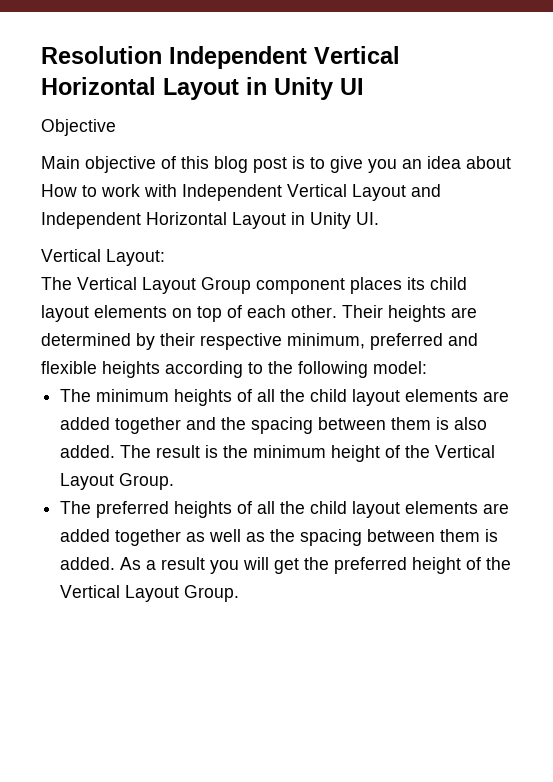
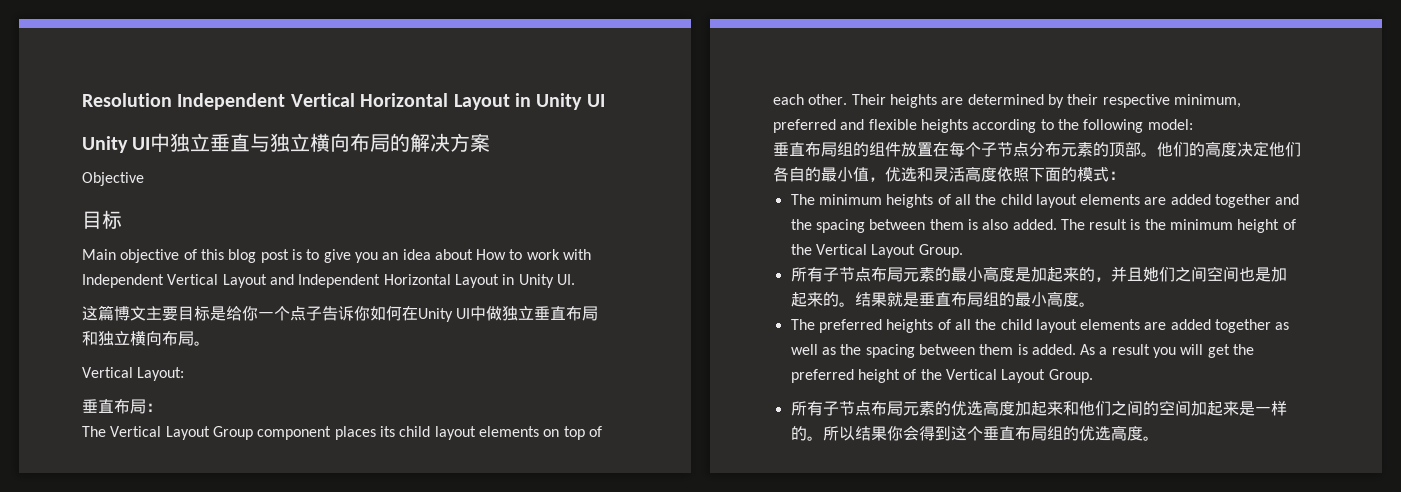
(364, 86) none -> [82,133,491,153] // Unity UI中独立垂直与独立横向布局的解决方案
(116, 127) none -> [82,210,122,229] // 目标
(379, 218) none -> [82,305,599,322] [82,330,210,346] // 这篇博文主要目标是给你一个点子告诉你如何在Unity UI中做独立垂直布局和独立横向布局。
(165, 257) none -> [82,398,162,414] // 垂直布局：
(427, 367) none -> [773,141,1301,157] [773,166,1125,182] // 垂直布局组的组件放置在每个子节点分布元素的顶部。他们的高度决定他们各自的最小值，优选和灵活高度依照下面的模式：
(175, 481) none -> [790,266,1287,282] [790,291,1095,307] // 所有子节点布局元素的最小高度是加起来的，并且她们之间空间也是加起来的。结果就是垂直布局组的最小高度。
(240, 593) none -> [790,400,1287,416] [790,425,1159,441] // 所有子节点布局元素的优选高度加起来和他们之间的空间加起来是一样的。所以结果你会得到这个垂直布局组的优选高度。

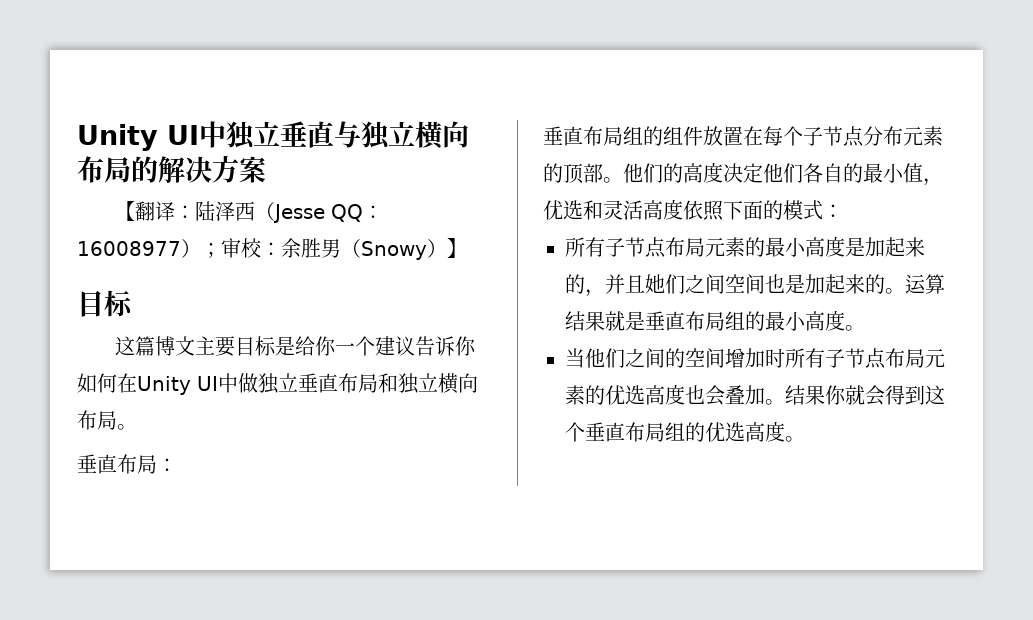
[82,93,605,110] Resolution Independent Vertical Horizontal Layout in Unity UI // -> (77, 137) none
[82,172,144,186] [82,210,122,229] [82,249,592,263] [82,274,575,288] Objective // 目标 // Main objective of this blog post is to give you an idea about How to work with Independent Vertical Layout and Independent Horizontal Layout in Unity UI. -> [114,201,383,223] [77,238,467,260] [77,290,133,317] 【翻译：陆泽西（Jesse QQ：16008977）；审校：余胜男（Snowy）】 // 目标
[290,306,322,321] 点子 -> [374,336,415,356] 建议
[82,367,185,381] // Vertical Layout: -> (137, 427) none
[82,426,602,440] [773,94,1241,108] [773,119,1193,133] // The Vertical Layout Group component places its child layout elements on top of each other. Their heights are determined by their respective minimum, preferred and flexible heights according to the following model: -> (177, 465) none
[790,194,1300,208] [790,219,1296,233] [790,244,963,258] // The minimum heights of all the child layout elements are added together and the spacing between them is also added. The result is the minimum height of the Vertical Layout Group. -> (843, 211) none
(855, 304) none -> [905,274,945,294] 运算
[790,319,1290,333] [790,344,1255,358] [790,369,1093,383] The preferred heights of all the child layout elements are added together as well as the spacing between them is added. As a result you will get the preferred height of the Vertical Layout Group. // -> [565,348,785,368] 当他们之间的空间增加时
[1014,400,1287,416] [790,426,903,441] 加起来和他们之间的空间加起来是一样的。所以结果你 -> [685,385,865,406] 也会叠加。结果你就

